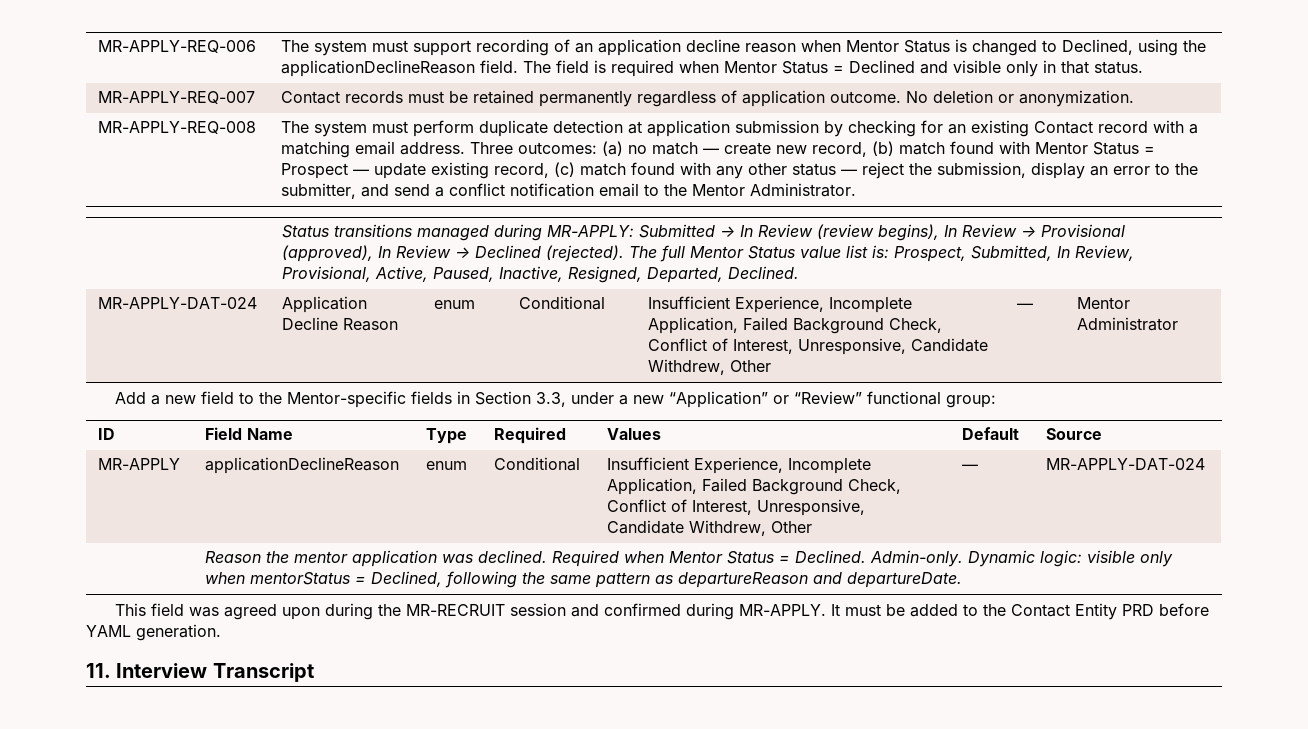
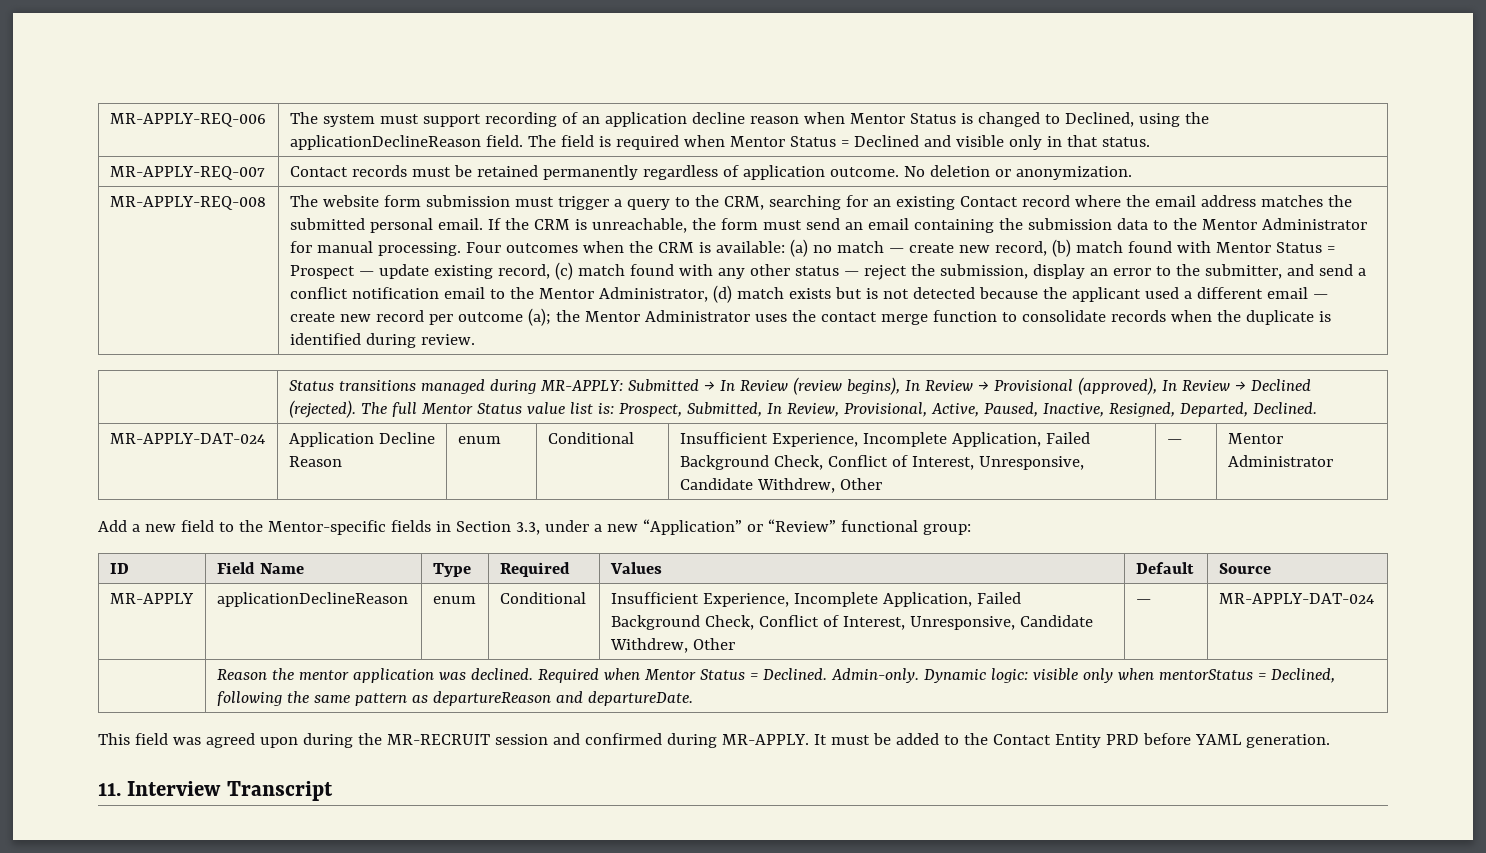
[314,120,917,137] system must perform duplicate detection at application submission by checking -> [322,195,841,210] website form submission must trigger a query to the CRM, searching
[1153,120,1199,134] [281,141,598,158] with a matching email address. Three outcomes: -> [1074,195,1352,207] [289,218,1367,233] [289,241,785,256] where the email address matches the submitted personal email. If the CRM is unreachable, the form must send an email containing the submission data to the Mentor Administrator for manual processing. Four outcomes when the CRM is available:
[750,183,857,197] Administrator. -> [598,285,1328,303] [289,308,1331,326] [289,333,475,348] Administrator, (d) match exists but is not detected because the applicant used a different email — create new record per outcome (a); the Mentor Administrator uses the contact merge function to consolidate records when the duplicate is identified during review.

